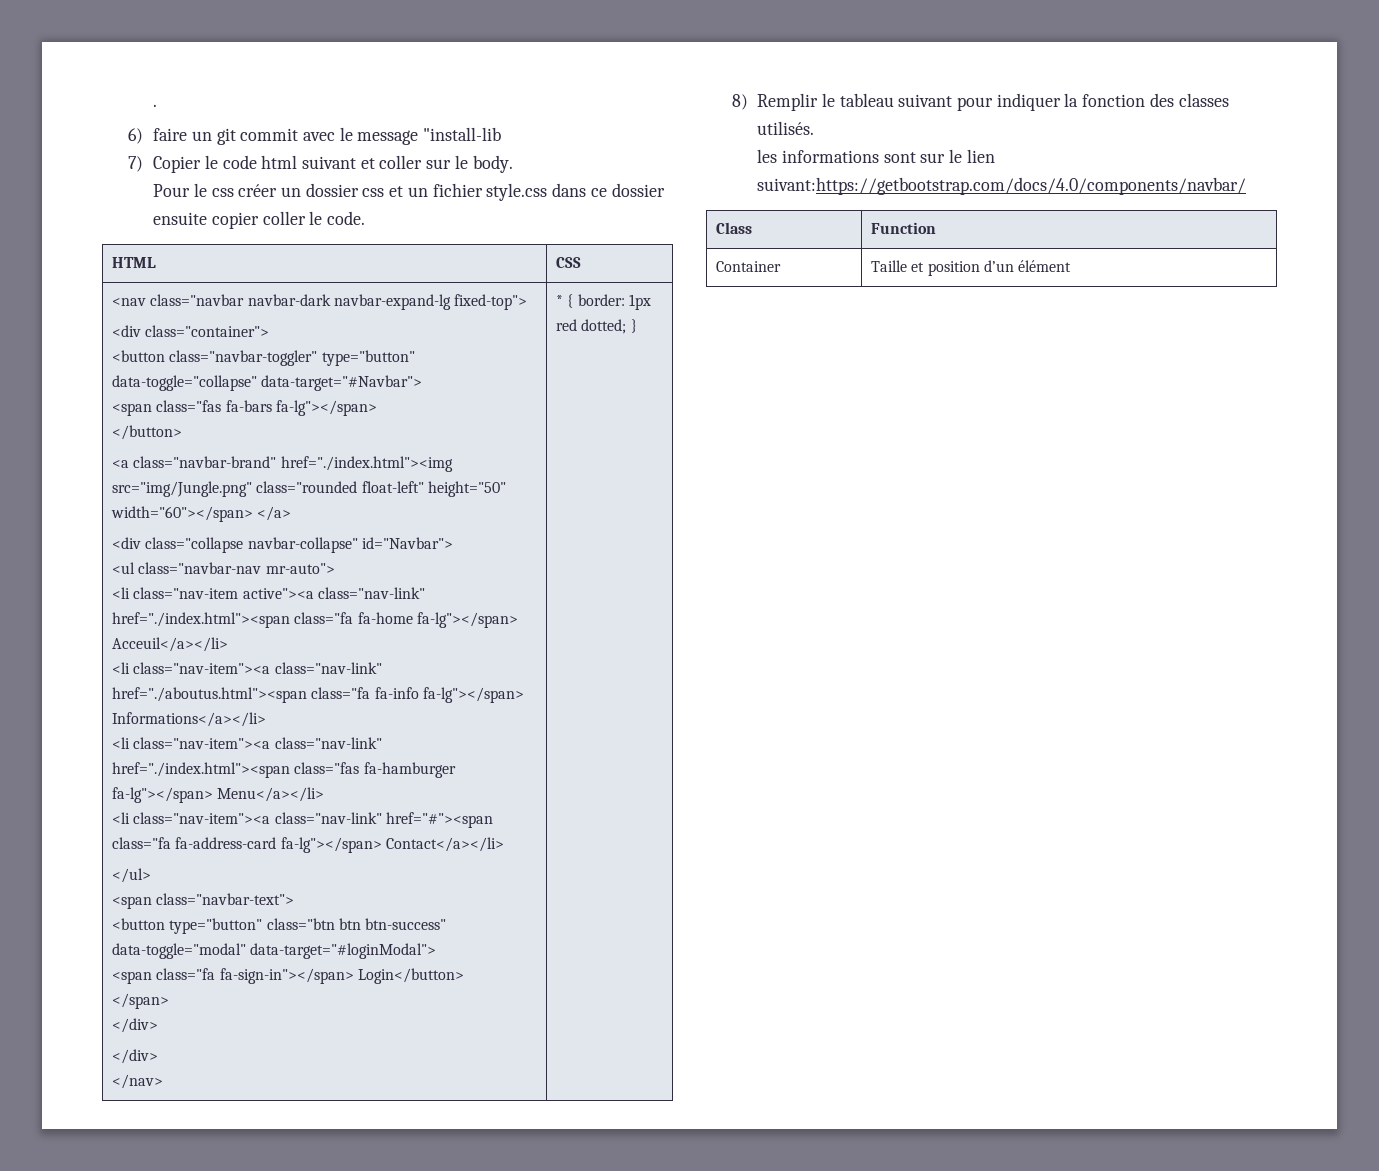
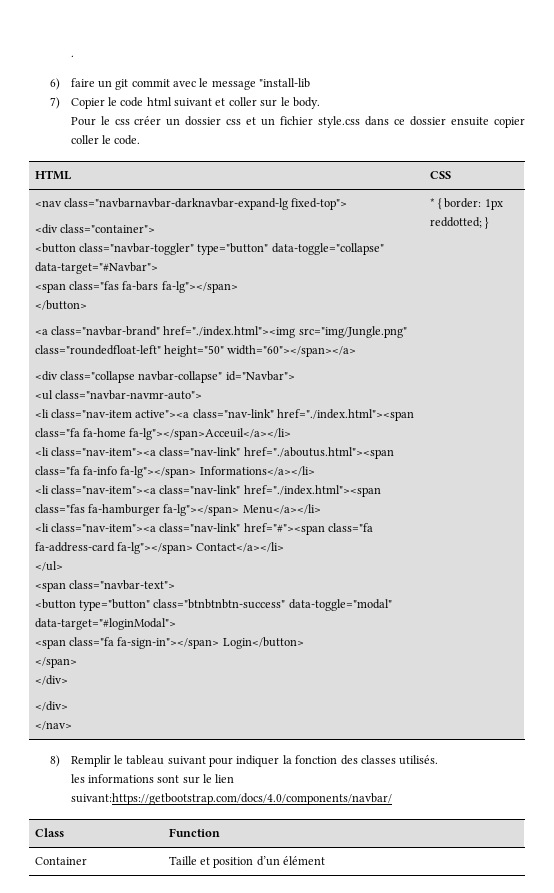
[150,294,451,310] class="navbar navbar-dark navbar-expand-lg -> [64,198,289,210] class="navbarnavbar-darknavbar-expand-lg
[256,481,506,497] [110,506,292,522] class="rounded float-left" height="50" width="60"></span> </a> -> [34,345,357,357] class="roundedfloat-left" height="50" width="60"></span></a>
[138,562,335,574] class="navbar-nav mr-auto"> -> [55,390,203,400] class="navbar-navmr-auto">
[416,612,518,628] [111,637,228,652] fa-lg"></span> Acceuil</a></li> -> [129,428,292,440] fa-lg"></span>Acceuil</a></li>
[266,918,447,930] class="btn btn btn-success" -> [153,599,286,609] class="btnbtnbtn-success"
[555,319,627,334] red dotted; -> [429,217,482,228] reddotted;

